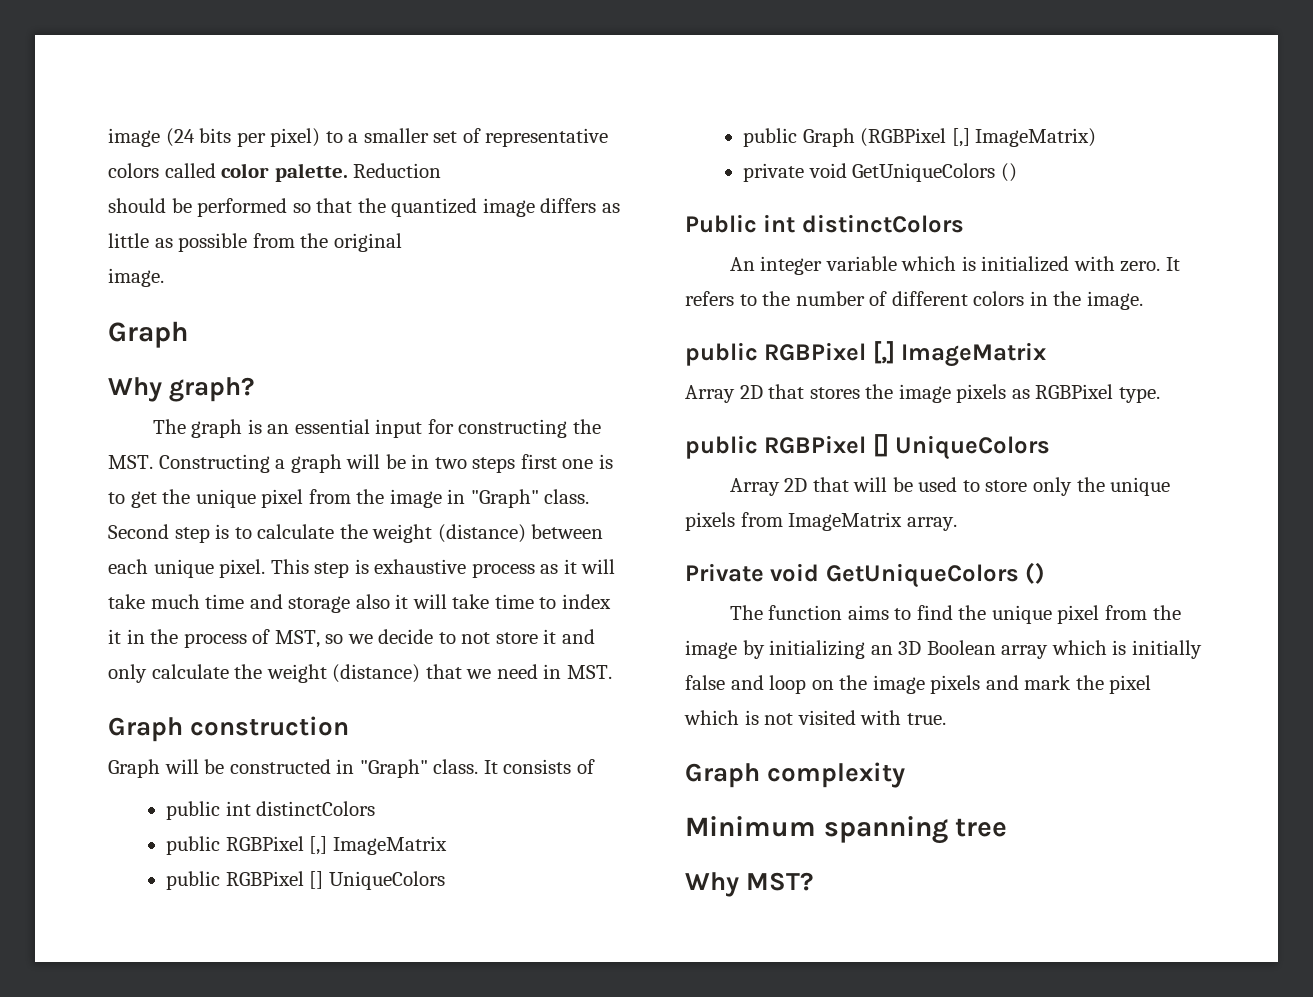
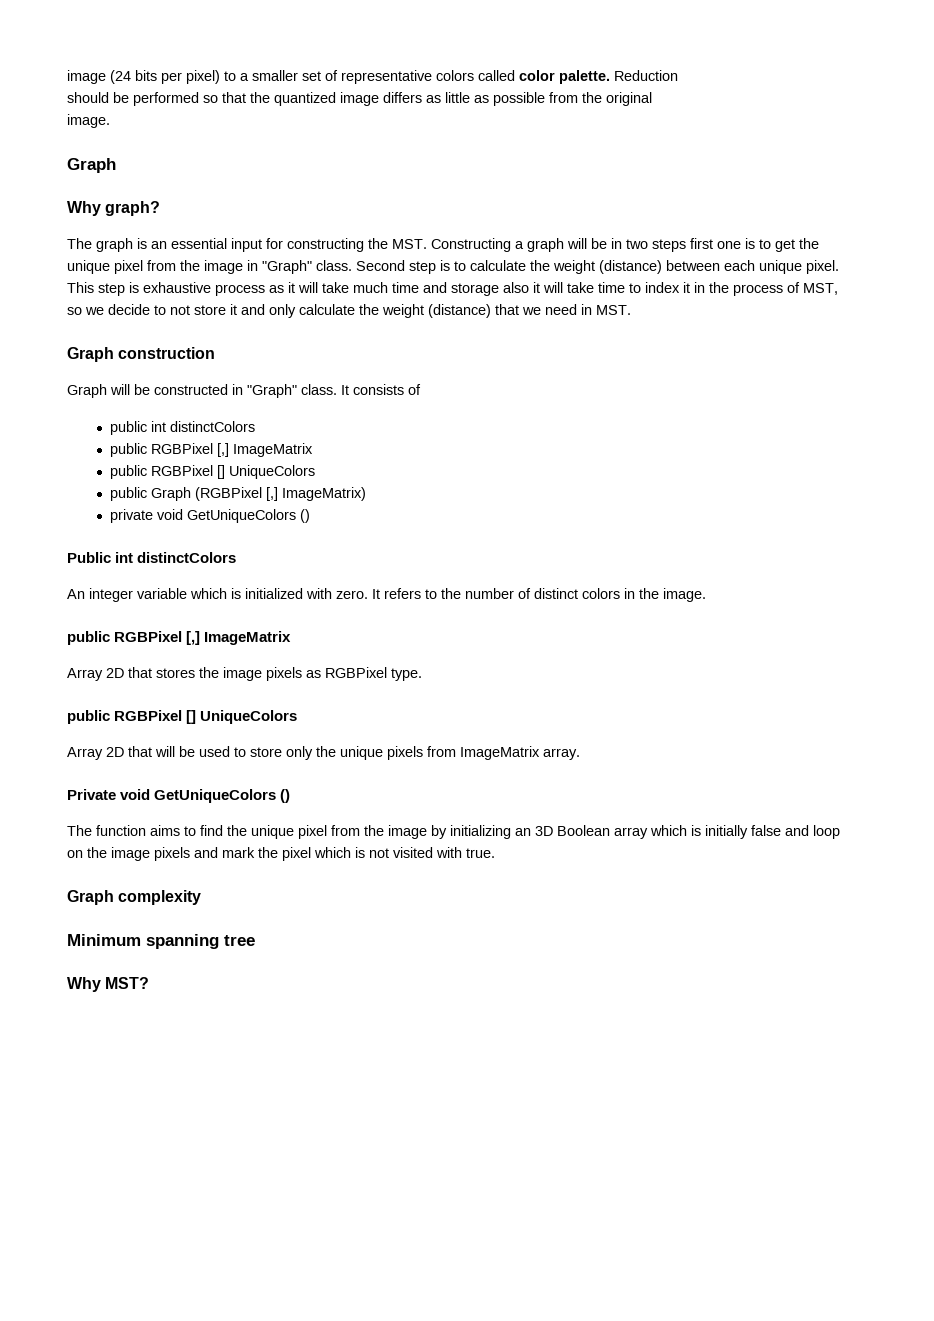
[891,291,968,306] different -> [534,588,578,599] distinct

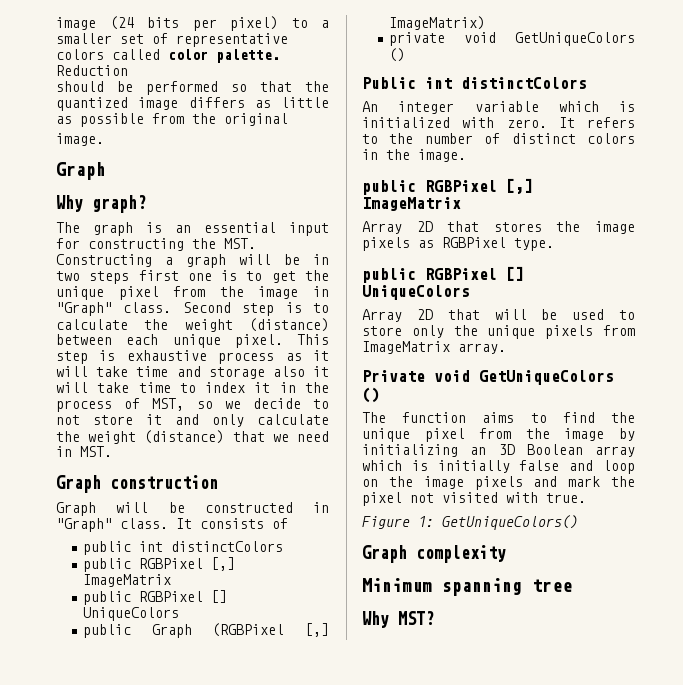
[353,282,388,293] much -> (129, 371) none
[314,847,365,858] which is -> (402, 499) none
(495, 853) none -> [362,515,578,530] // Figure 1: GetUniqueColors()

